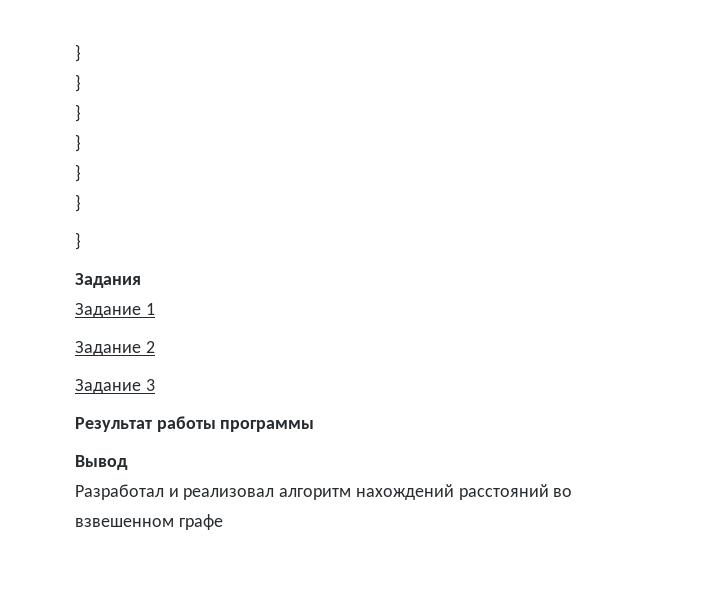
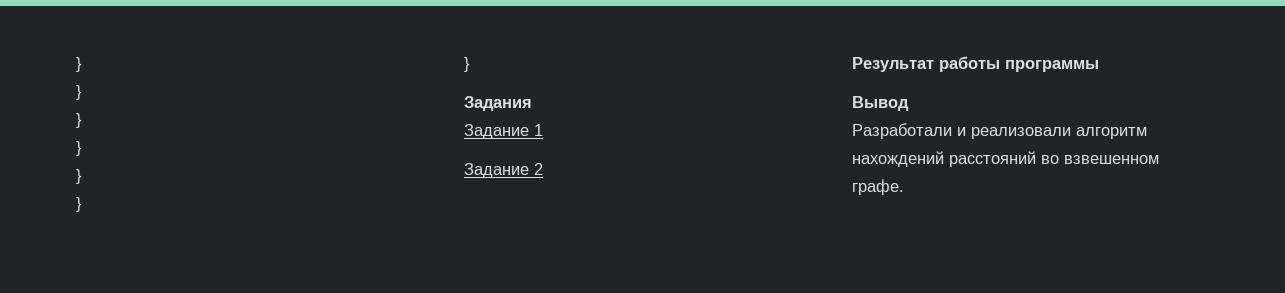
[75,379,155,394] // Задание 3 -> (543, 169) none
[75,484,275,500] Разработал и реализовал -> [852,123,1071,139] Разработали и реализовали
[178,514,223,530] графе -> [852,179,904,195] графе.

